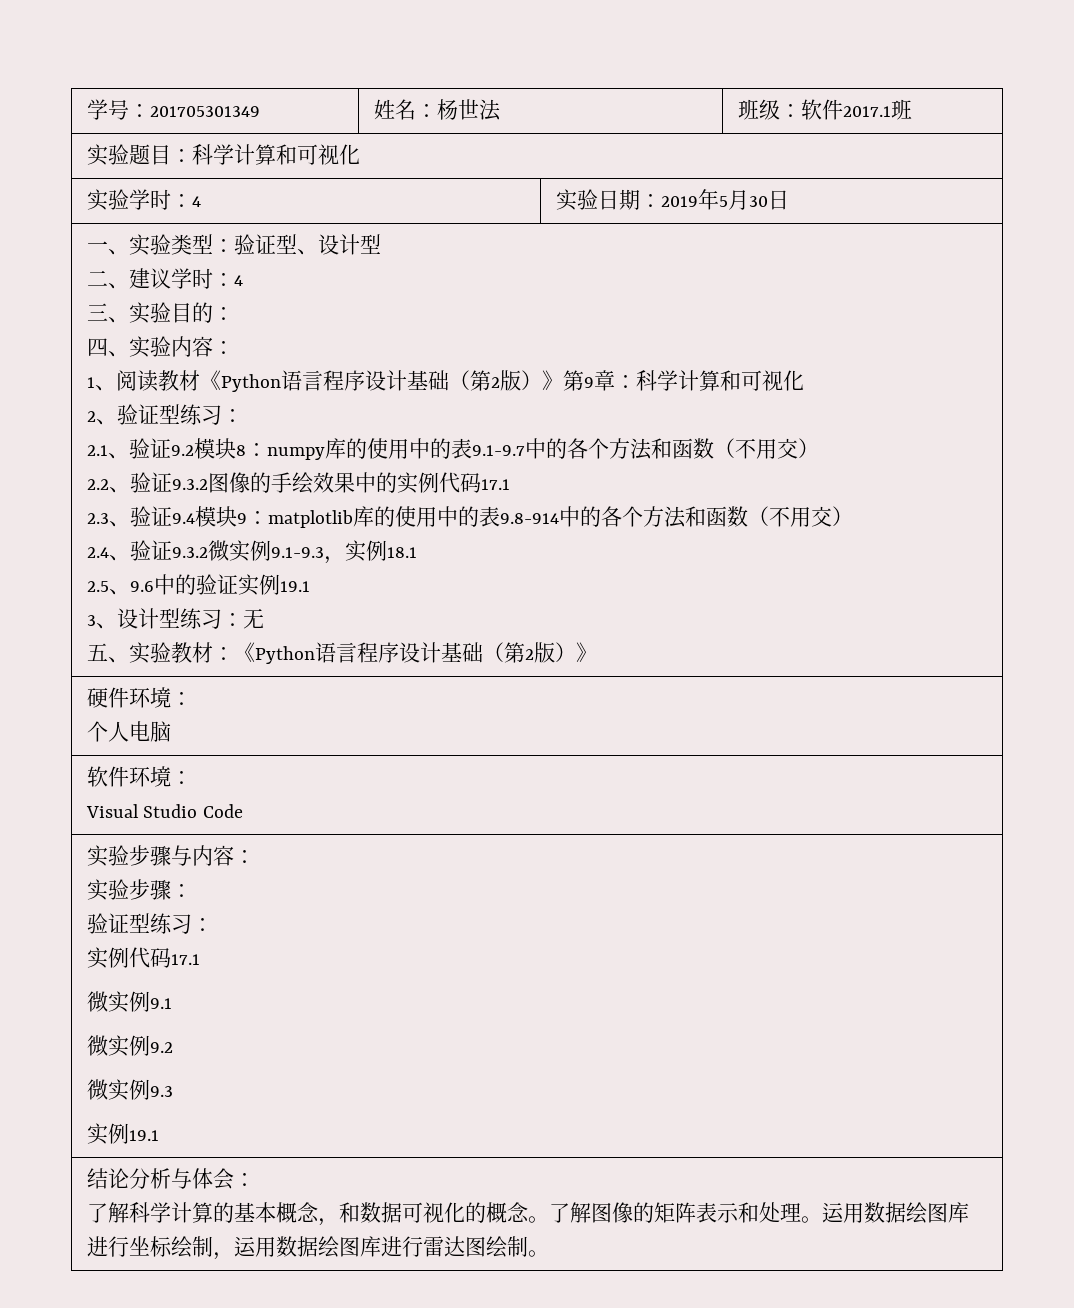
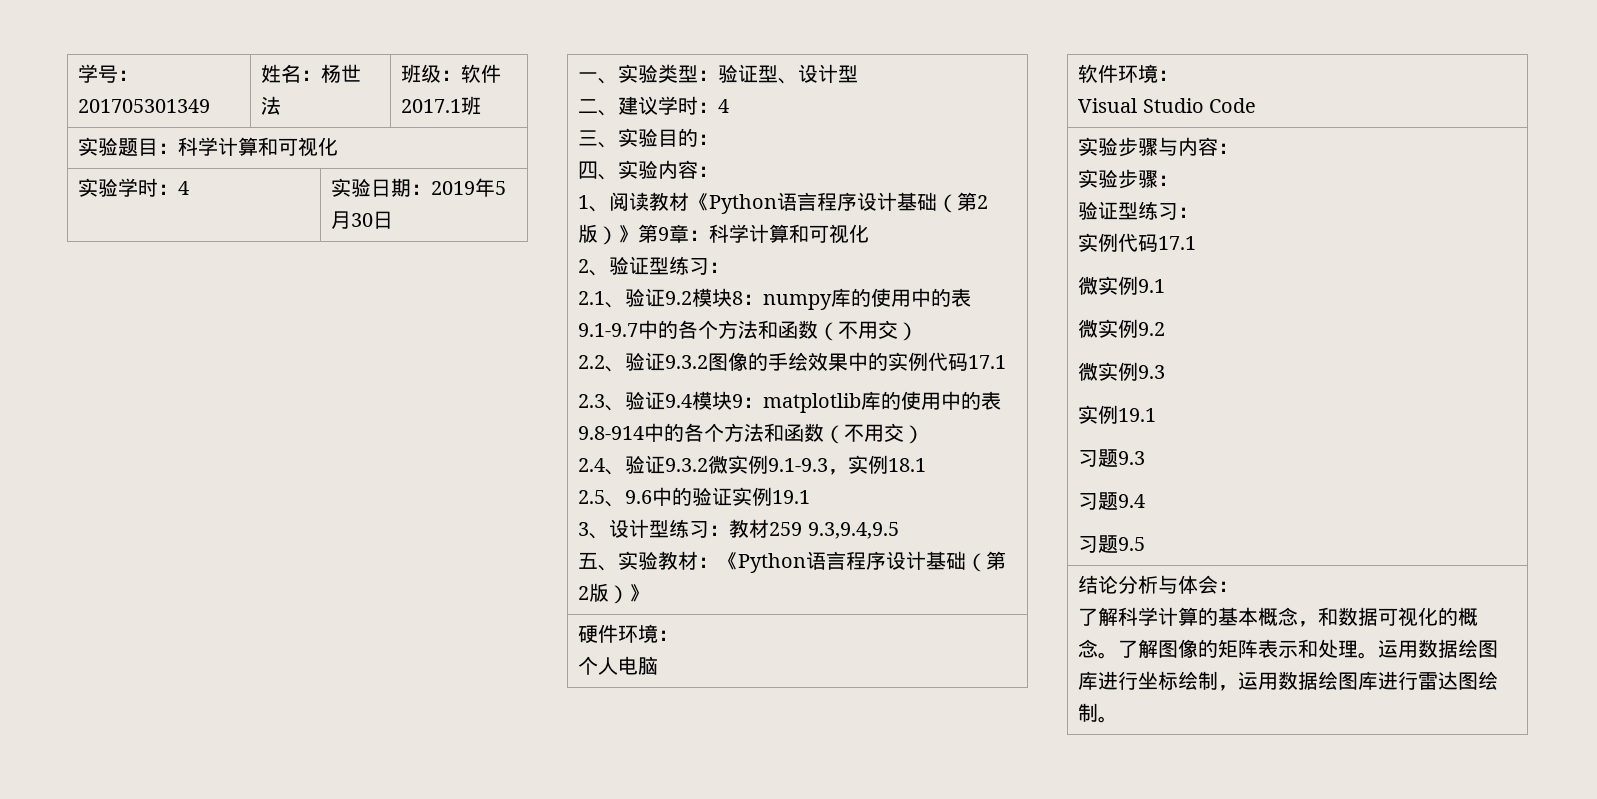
[242,608,264,629] 无 -> [729,519,899,539] 教材259 9.3,9.4,9.5
(159, 1135) none -> [1078,449,1146,467] [1078,492,1146,510] [1078,535,1146,553] // 习题9.3 // 习题9.4 // 习题9.5

